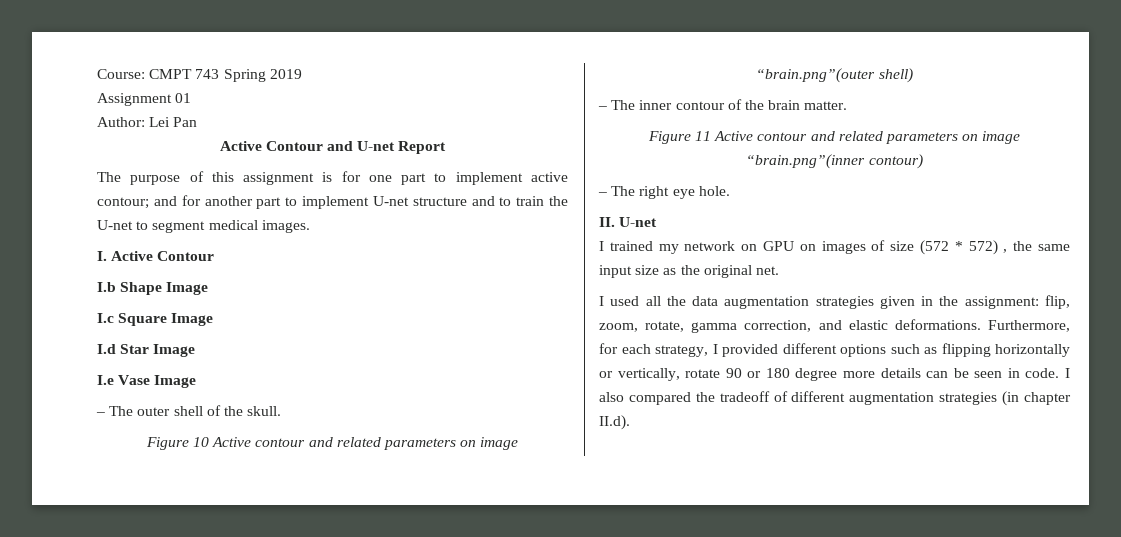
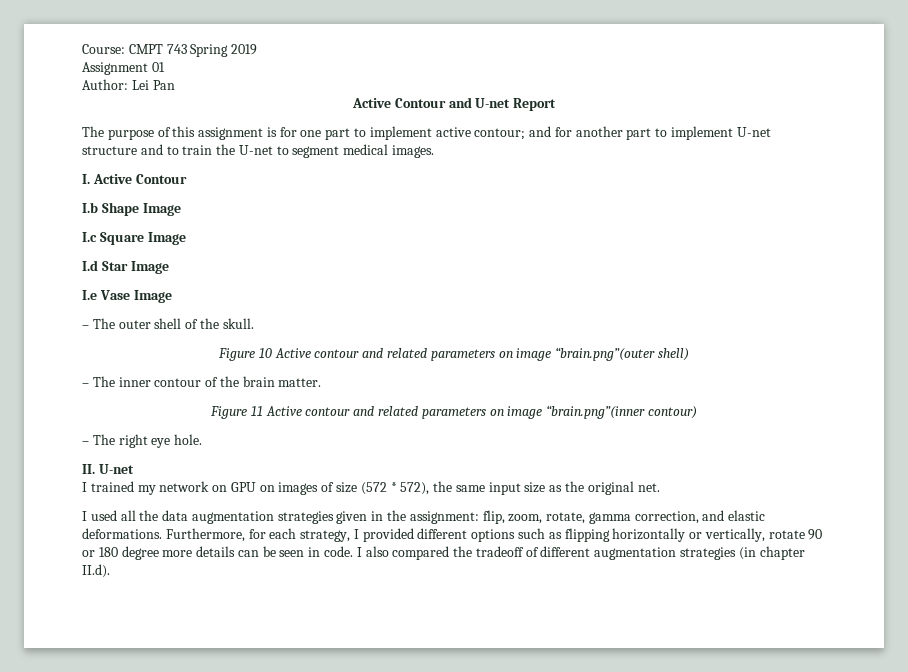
[968,240,1008,255] 572) , -> [400,482,430,495] 572),

